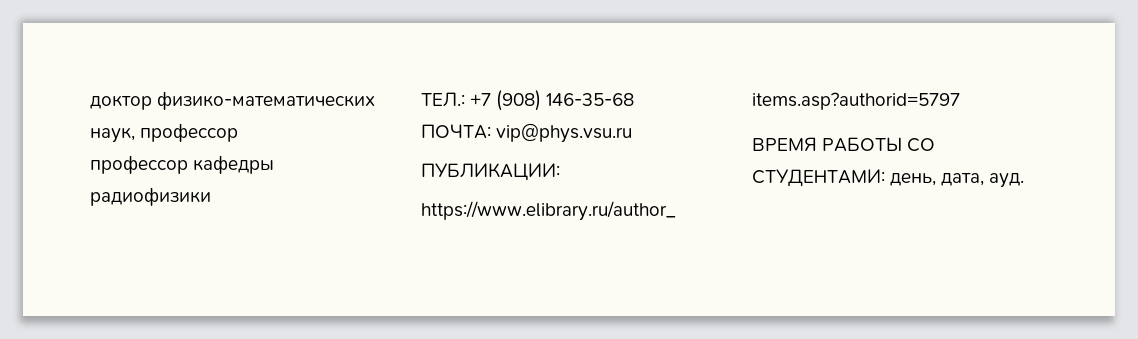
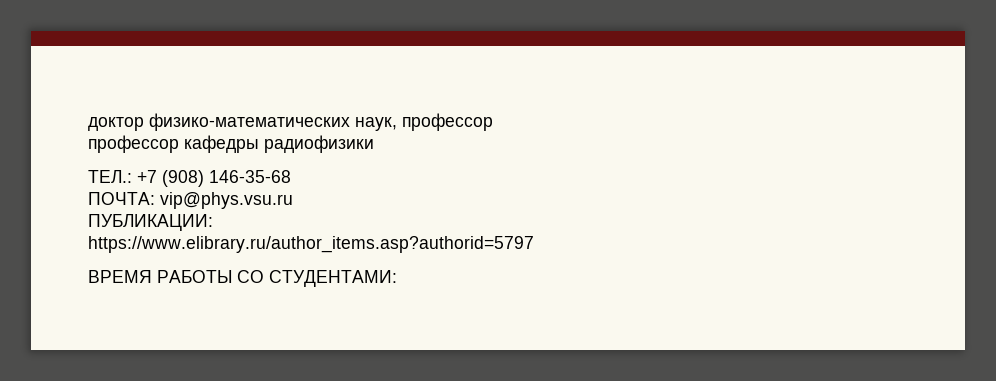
[890,173,1025,188] день, дата, ауд. -> (397, 278) none

